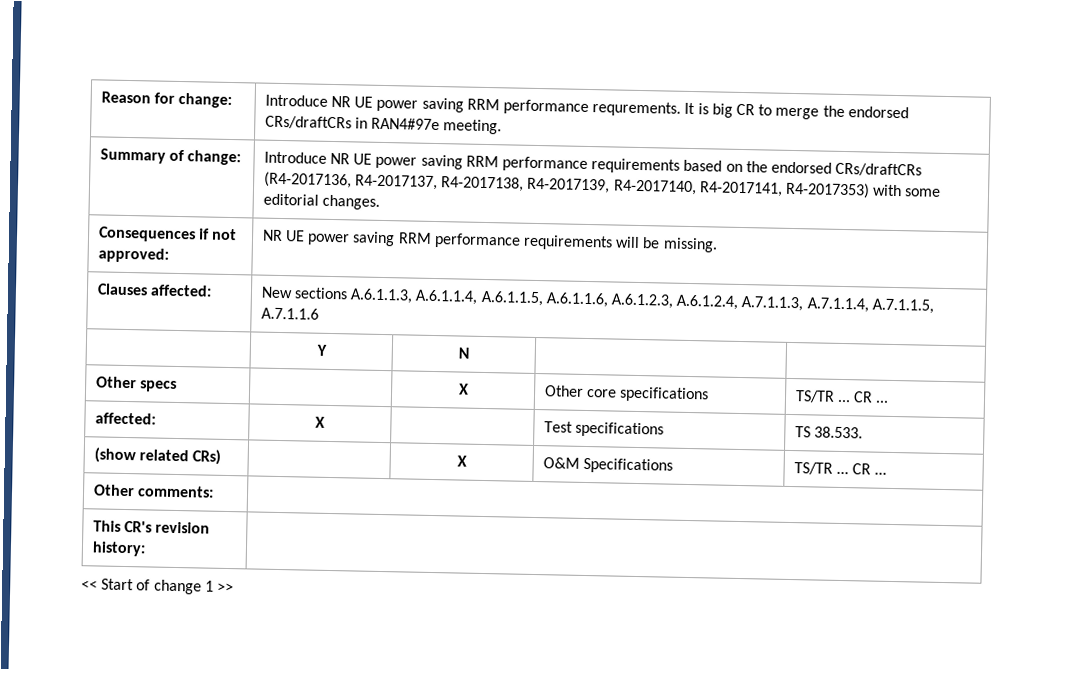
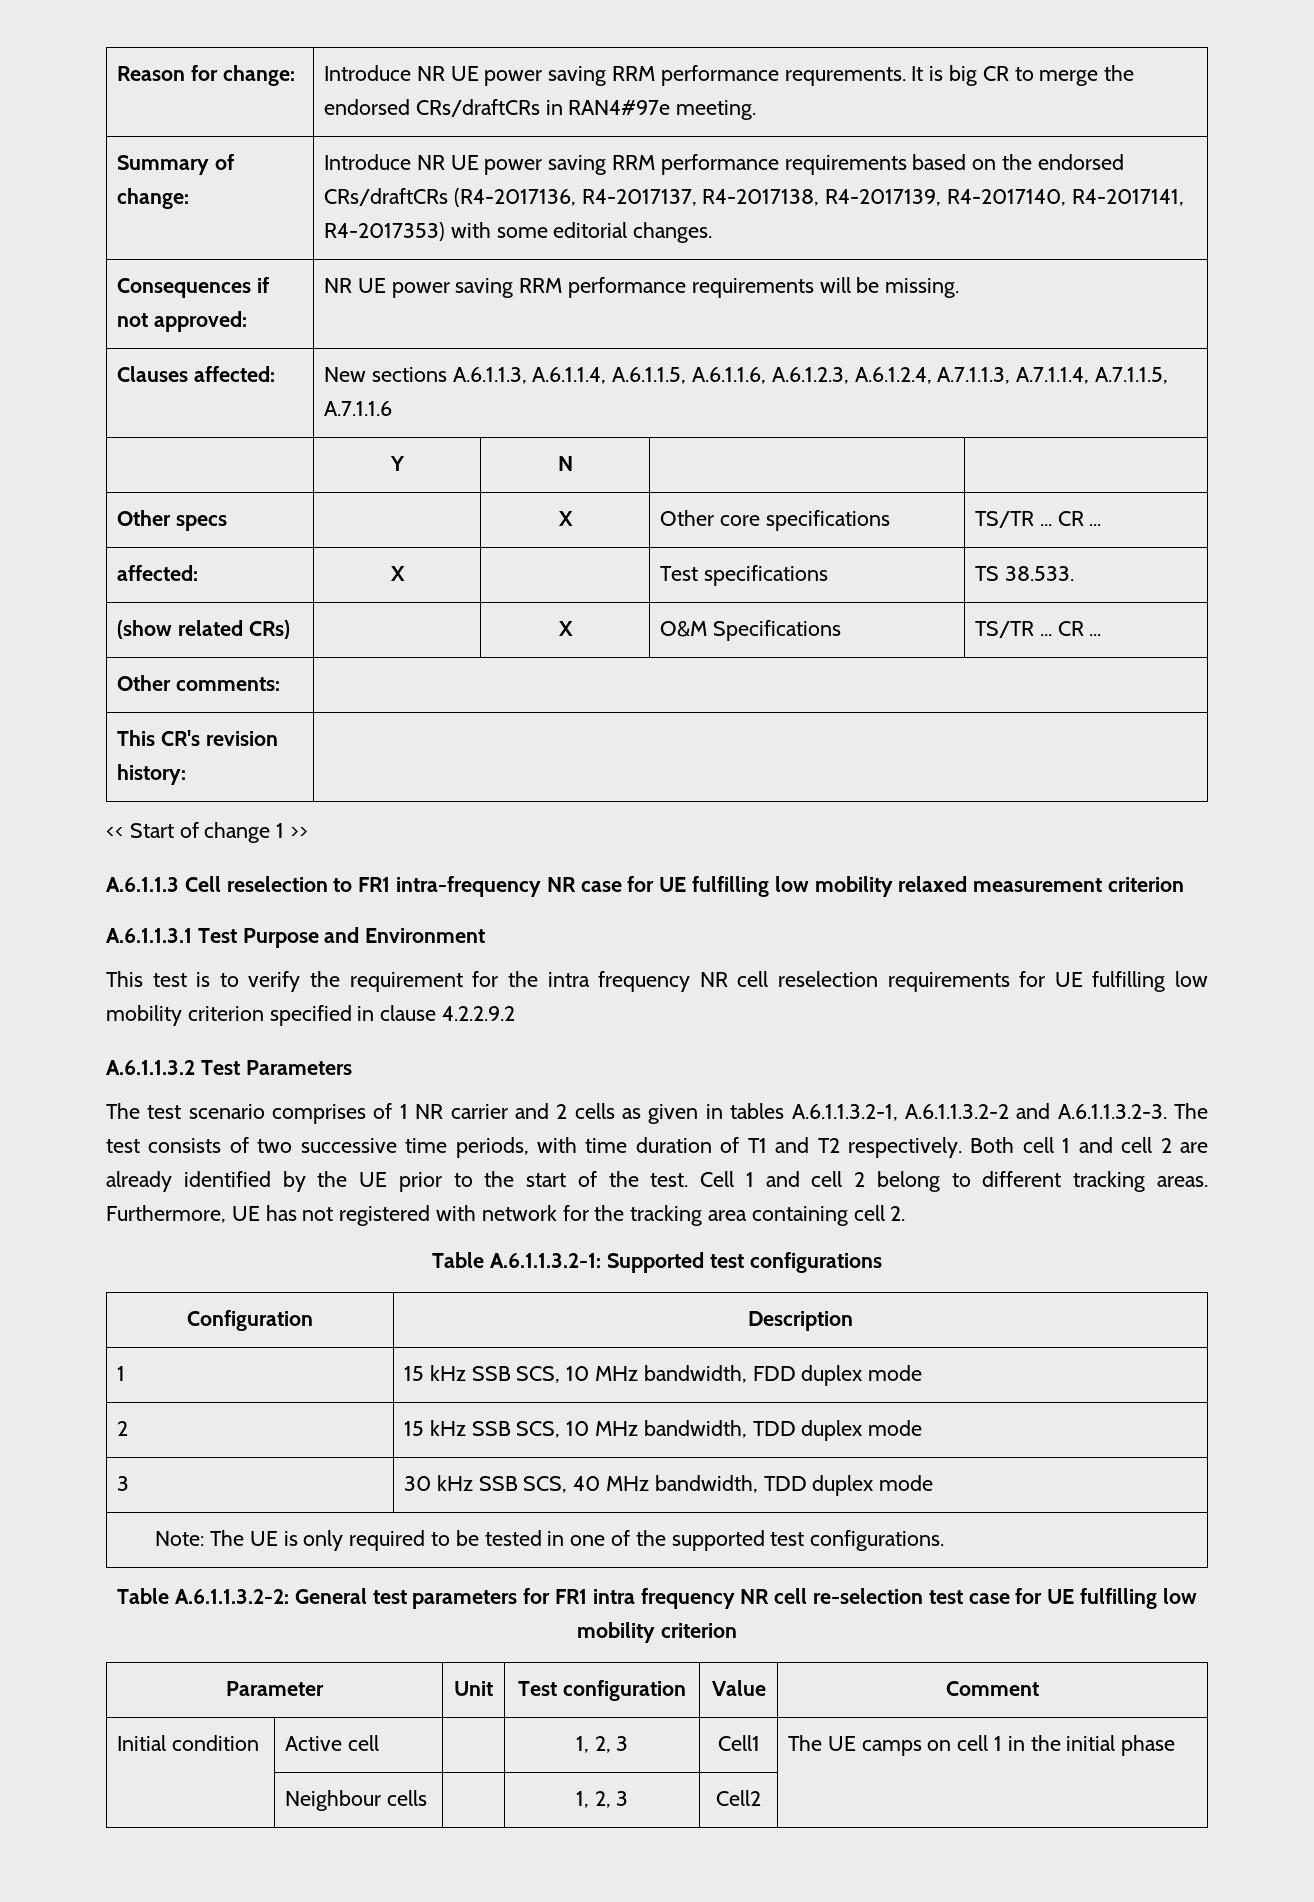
(234, 587) none -> [106,876,1185,897] [106,927,486,948] [106,971,1208,992] [106,1005,516,1026] [106,1060,352,1075] [106,1103,1208,1124] [106,1137,1208,1158] [106,1171,1209,1192] [106,1205,906,1226] [432,1252,882,1273] [187,1310,313,1331] [748,1311,853,1331] [117,1366,126,1381] [404,1365,923,1386] [117,1421,129,1436] [404,1420,923,1441] [117,1476,130,1491] [404,1475,934,1496] [155,1530,945,1551] [117,1588,1197,1609] [577,1622,737,1643] [226,1681,324,1696] [454,1681,493,1696] [518,1680,686,1701] [711,1680,766,1696] [946,1681,1039,1696] [117,1735,259,1751] [285,1735,379,1751] [575,1736,629,1753] [717,1735,760,1751] [788,1735,1176,1756] [285,1790,427,1811] [575,1791,629,1808] [716,1790,761,1806] // A.6.1.1.3 Cell reselection to FR1 intra-frequency NR case for UE fulfilling low mobility relaxed measurement criterion // A.6.1.1.3.1 Test Purpose and Environment // This test is to verify the requirement for the intra frequency NR cell reselection requirements for UE fulfilling low mobility criterion specified in clause 4.2.2.9.2 // A.6.1.1.3.2 Test Parameters // The test scenario comprises of 1 NR carrier and 2 cells as given in tables A.6.1.1.3.2-1, A.6.1.1.3.2-2 and A.6.1.1.3.2-3. The test consists of two successive time periods, with time duration of T1 and T2 respectively. Both cell 1 and cell 2 are already identified by the UE prior to the start of the test. Cell 1 and cell 2 belong to different tracking areas. Furthermore, UE has not registered with network for the tracking area containing cell 2. // Table A.6.1.1.3.2-1: Supported test configurations // Configuration | Description // 1 | 15 kHz SSB SCS, 10 MHz bandwidth, FDD duplex mode // 2 | 15 kHz SSB SCS, 10 MHz bandwidth, TDD duplex mode // 3 | 30 kHz SSB SCS, 40 MHz bandwidth, TDD duplex mode // Note: The UE is only required to be tested in one of the supported test configurations. // Table A.6.1.1.3.2-2: General test parameters for FR1 intra frequency NR cell re-selection test case for UE fulfilling low mobility criterion // Parameter | Unit | Test configuration | Value | Comment // Initial condition | Active cell | | 1, 2, 3 | Cell1 | The UE camps on cell 1 in the initial phase // | Neighbour cells | | 1, 2, 3 | Cell2 |

